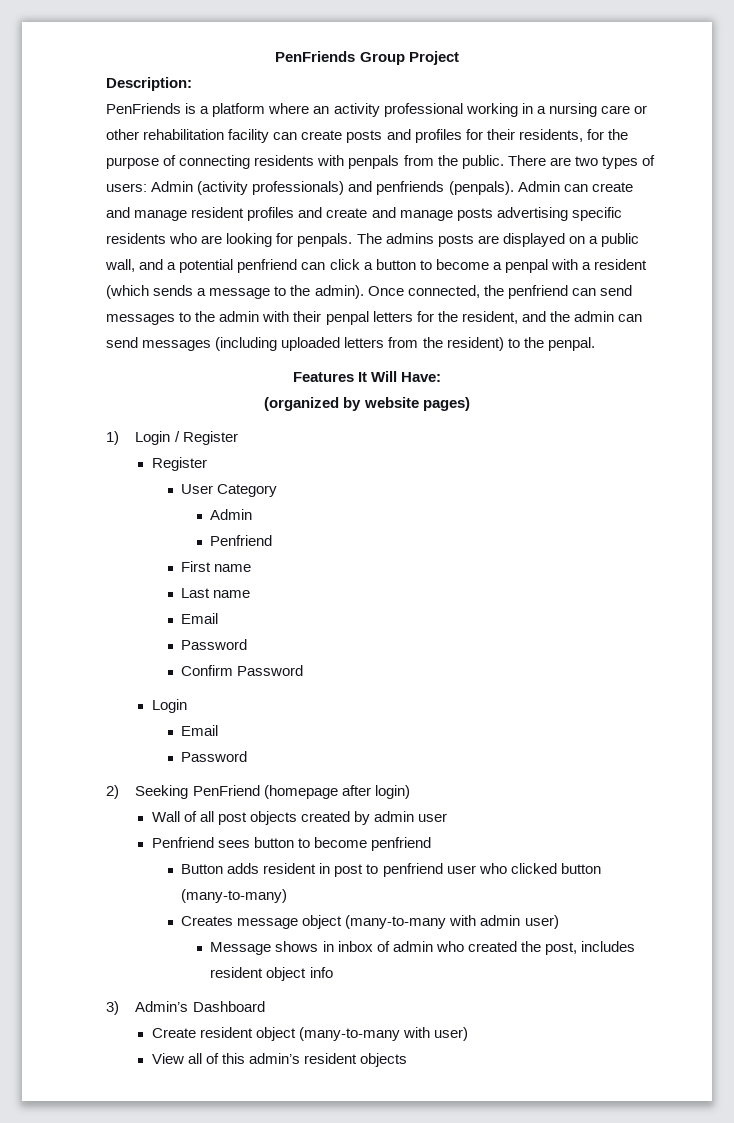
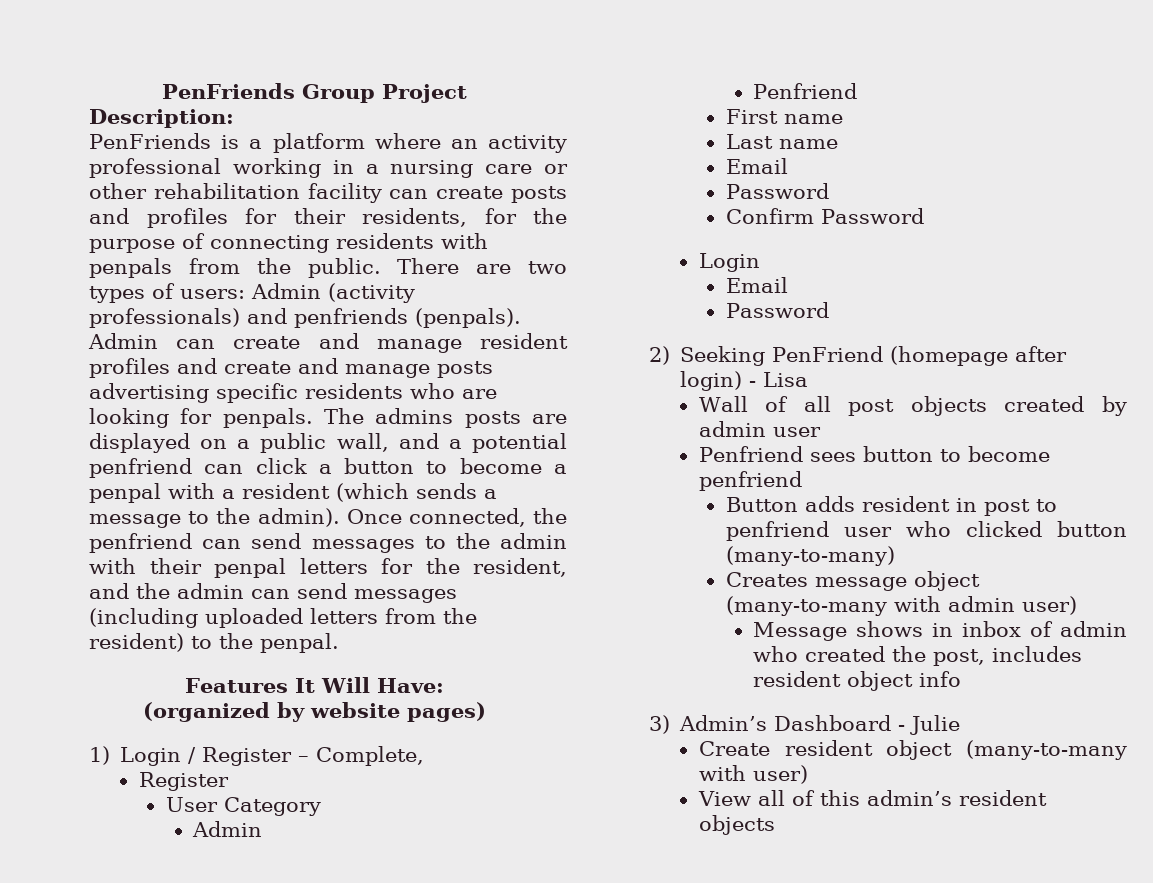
(238, 438) none -> [298,746,425,766] – Complete,
(410, 792) none -> [749,372,809,387] - Lisa
(265, 1006) none -> [898,715,961,735] - Julie

